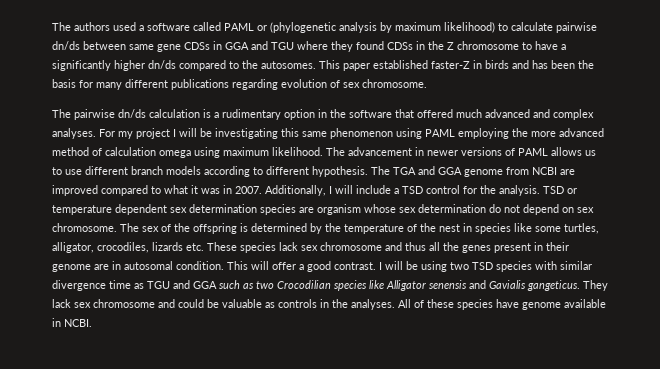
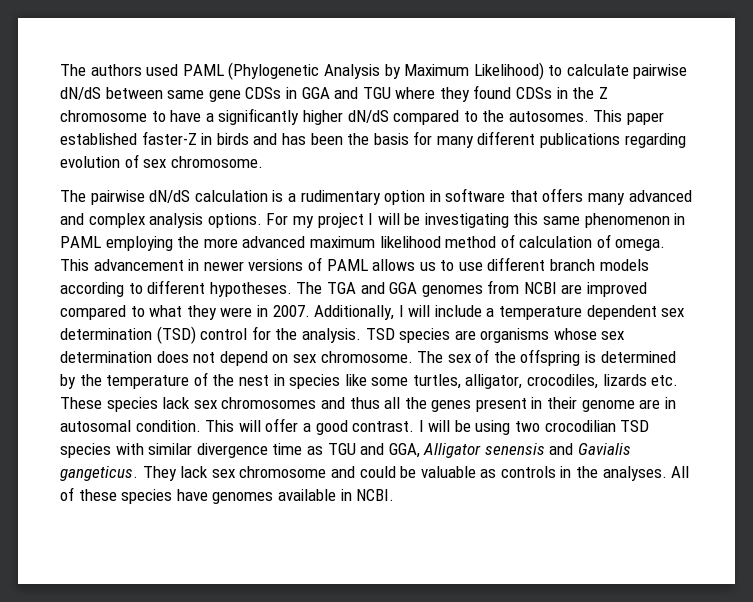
[139,22,495,33] a software called PAML or (phylogenetic analysis by maximum likelihood) -> [182,62,544,80] PAML (Phylogenetic Analysis by Maximum Likelihood)
[52,41,80,50] dn/ds -> [60,87,101,100] dN/dS
[148,60,176,69] dn/ds -> [347,110,389,123] dN/dS
[118,109,146,118] dn/ds -> [149,190,191,203] dN/dS
[330,109,346,118] the -> (441, 196) none
[417,109,482,118] offered much -> [542,188,626,205] offers many
[52,128,96,139] analyses. -> [149,213,262,228] analysis options.
[396,128,422,139] using -> [674,213,686,225] in
(604, 132) none -> [309,236,441,248] maximum likelihood
[159,147,345,158] omega using maximum likelihood. The -> [596,234,666,251] [60,259,89,271] of omega. This
[312,166,368,177] hypothesis. -> [209,282,292,297] hypotheses.
[464,169,503,177] genome -> [421,285,483,297] genomes
[191,185,220,194] it was -> [186,305,253,320] they were
[402,186,423,194] TSD -> [499,305,685,320] [60,326,196,344] temperature dependent sex determination (TSD)
[567,188,577,194] [52,204,257,215] or temperature dependent sex determination -> (395, 334) none
[317,204,361,215] organism -> [480,328,550,343] organisms
[489,204,501,213] do -> [156,351,189,363] does
[320,242,382,251] chromosome -> [221,397,317,409] chromosomes
(469, 266) none -> [544,420,616,432] crocodilian
[193,280,384,291] GGA such as two Crocodilian species like -> [388,443,420,458] GGA,
[522,302,561,310] genome -> [212,492,274,504] genomes

